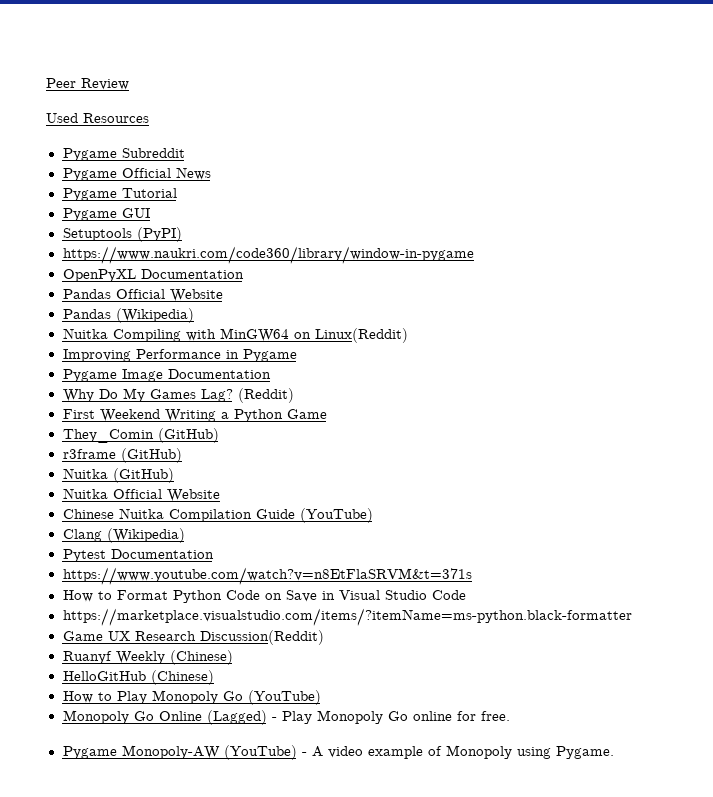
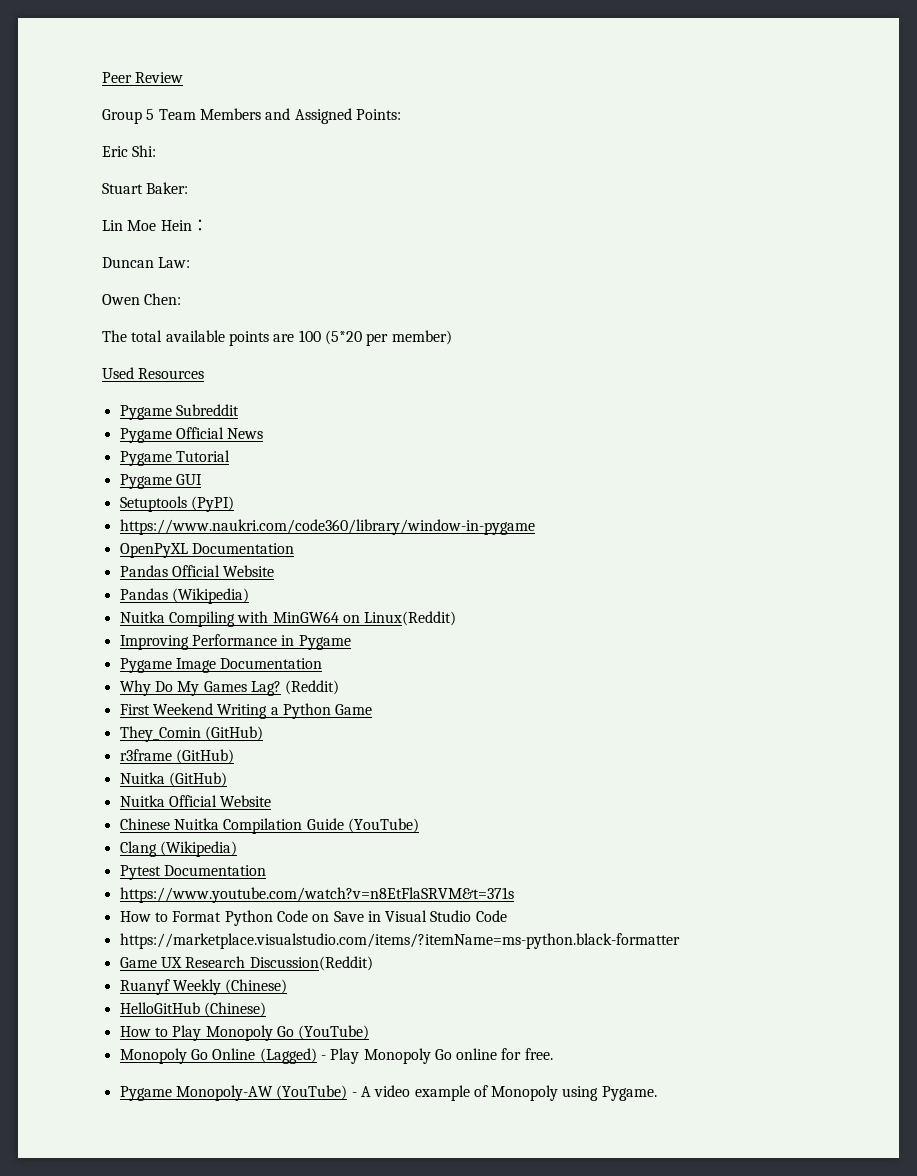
(129, 84) none -> [102,108,401,124] [102,145,157,157] [102,182,189,194] [102,219,208,231] [102,257,191,268] [102,293,182,305] [102,330,452,346] // Group 5 Team Members and Assigned Points: // Eric Shi: // Stuart Baker: // Lin Moe Hein： // Duncan Law: // Owen Chen: // The total available points are 100 (5*20 per member)

